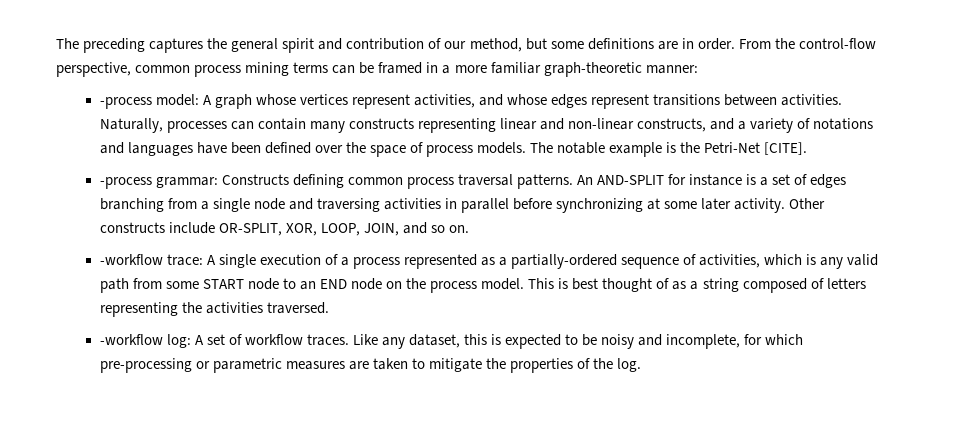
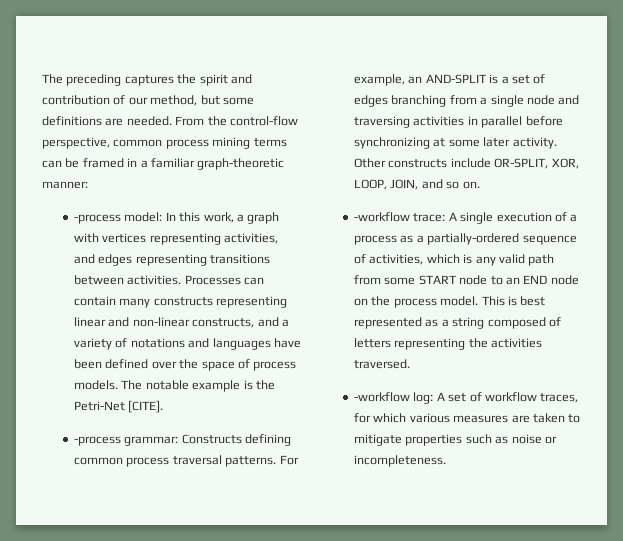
[231,38,279,52] general -> (197, 79) none
[681,38,735,50] in order. -> [126,116,172,126] needed.
[454,65,487,73] more -> (148, 164) none
[202,94,650,109] A graph whose vertices represent activities, and whose edges represent -> [165,212,280,224] [74,233,279,245] [74,254,207,266] In this work, a graph with vertices representing activities, and edges representing
[99,118,227,133] Naturally, processes -> [184,275,241,285] Processes
[576,174,743,186] An AND-SPLIT for instance -> [279,455,299,465] [354,74,486,86] For example, an AND-SPLIT
[403,254,477,269] represented -> (398, 240) none
[602,278,670,292] thought of -> [354,317,423,329] represented
[306,334,804,349] [99,358,282,373] traces. Like any dataset, this is expected to be noisy and incomplete, for which pre-processing or parametric -> [540,393,579,403] [354,413,450,423] traces, for which various
[485,358,642,373] the properties of the log. -> [405,434,557,446] [354,455,447,467] properties such as noise or incompleteness.

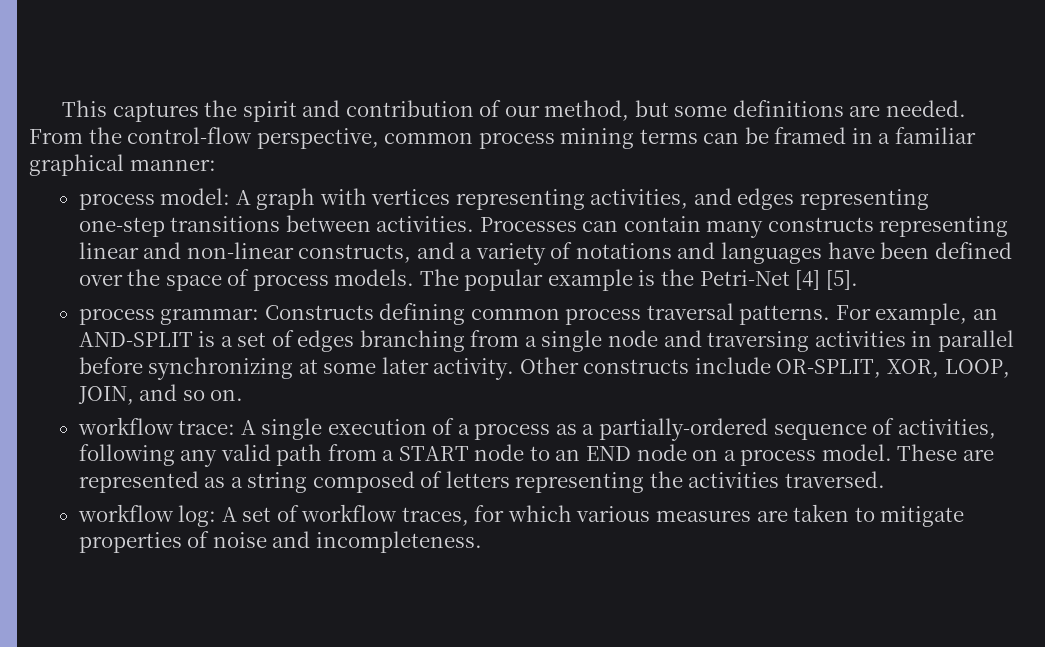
[42,74,122,86] The preceding -> [62,100,108,117] This
[197,158,285,170] graph-theoretic -> [29,154,124,176] graphical
[74,212,244,224] -process model: In this work, a -> [78,188,251,210] process model: A
(207, 260) none -> [78,217,165,237] one-step
[145,380,189,390] notable -> [464,269,544,291] popular
[128,400,164,413] [74,436,122,446] [CITE]. // -process -> [795,270,858,290] [78,308,155,325] [4] [5]. // process
[354,212,411,222] -workflow -> [77,417,174,435] workflow
[426,254,473,264] which is -> [78,444,175,466] following
[384,277,416,285] some -> [382,450,395,461] a
[371,296,391,306] the -> [723,450,736,461] a
[481,296,546,306] This is best -> [897,444,994,461] These are
[354,392,411,402] -workflow -> [77,504,174,522] workflow
[465,434,557,444] such as noise or -> [187,531,311,548] of noise and

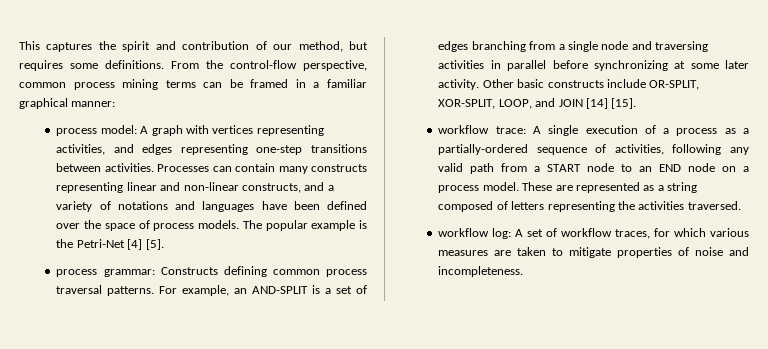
[674,100,966,117] some definitions are needed. -> [19,60,164,71] requires some definitions.
(579, 365) none -> [517,79,545,88] basic
[886,359,1010,378] [77,384,244,405] XOR, LOOP, JOIN, and so on. -> [438,98,637,109] XOR-SPLIT, LOOP, and JOIN [14] [15].

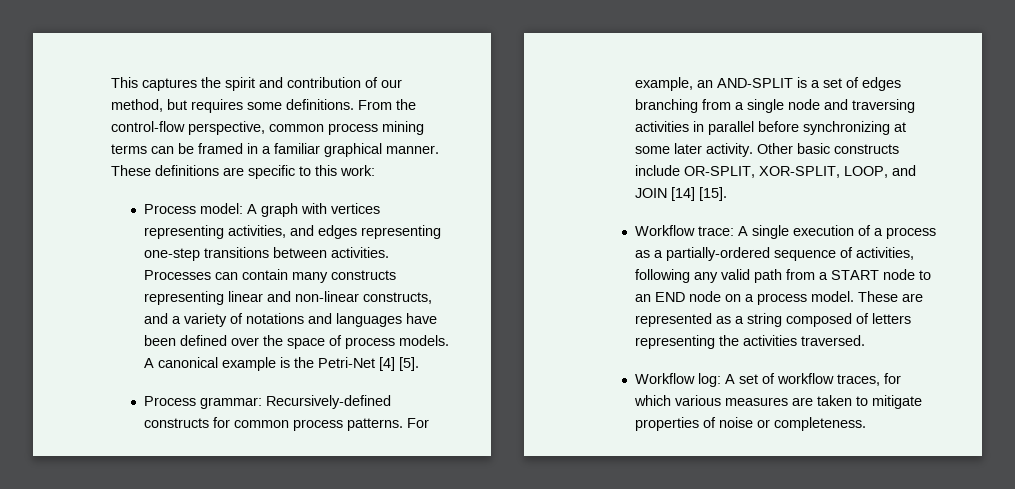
[71,101,116,107] [56,128,98,136] manner: // process -> [386,145,439,154] [111,165,375,179] [143,204,196,214] manner. These definitions are specific to this work: // Process
[242,220,308,231] The popular -> [143,357,218,368] A canonical
[56,266,368,277] [56,285,103,294] process grammar: Constructs defining common process traversal -> [143,395,391,409] [143,417,343,431] Process grammar: Recursively-defined constructs for common process
[438,125,490,134] workflow -> [634,225,695,236] Workflow
[438,228,490,237] workflow -> [634,373,695,384] Workflow
[729,247,749,256] [438,266,524,277] and incompleteness. -> [756,417,866,431] or completeness.

